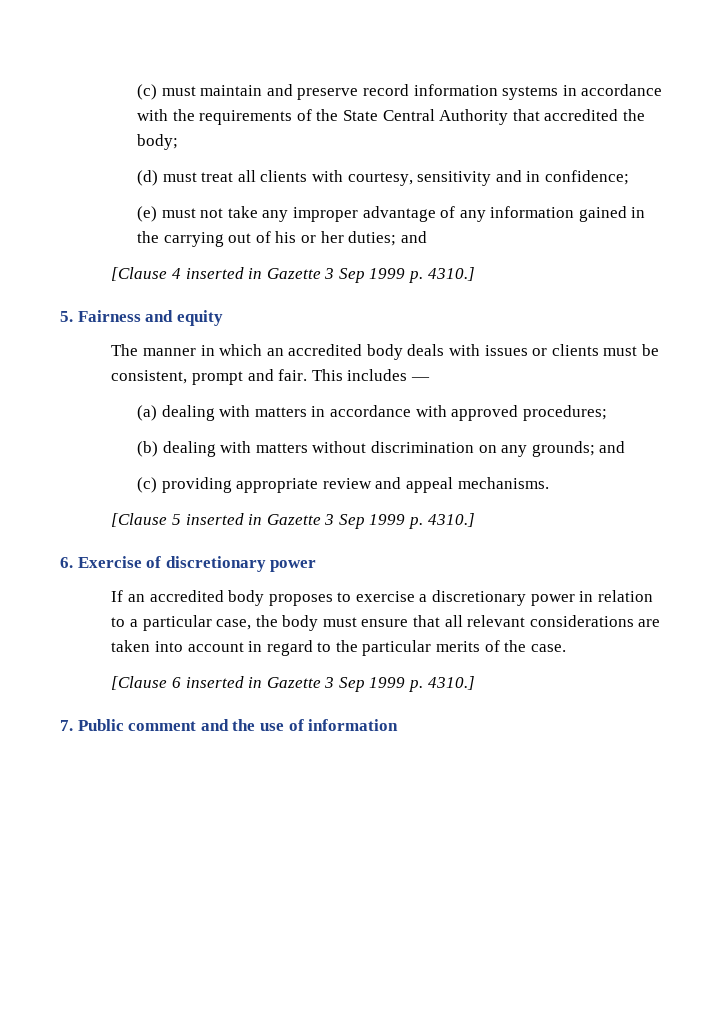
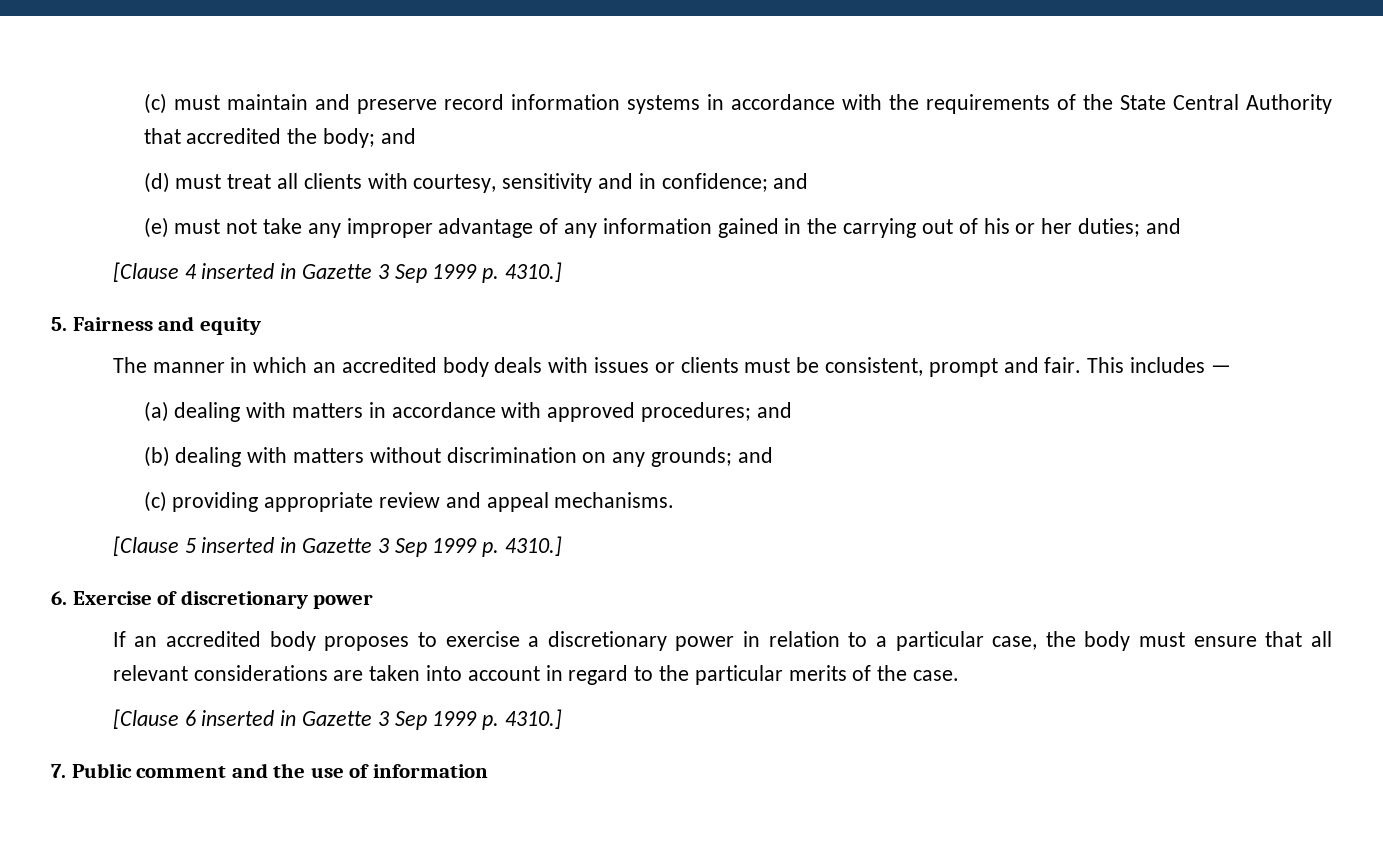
(178, 142) none -> [380,128,416,144] and
(629, 177) none -> [773,173,809,189] and
(607, 413) none -> [756,402,792,418] and

